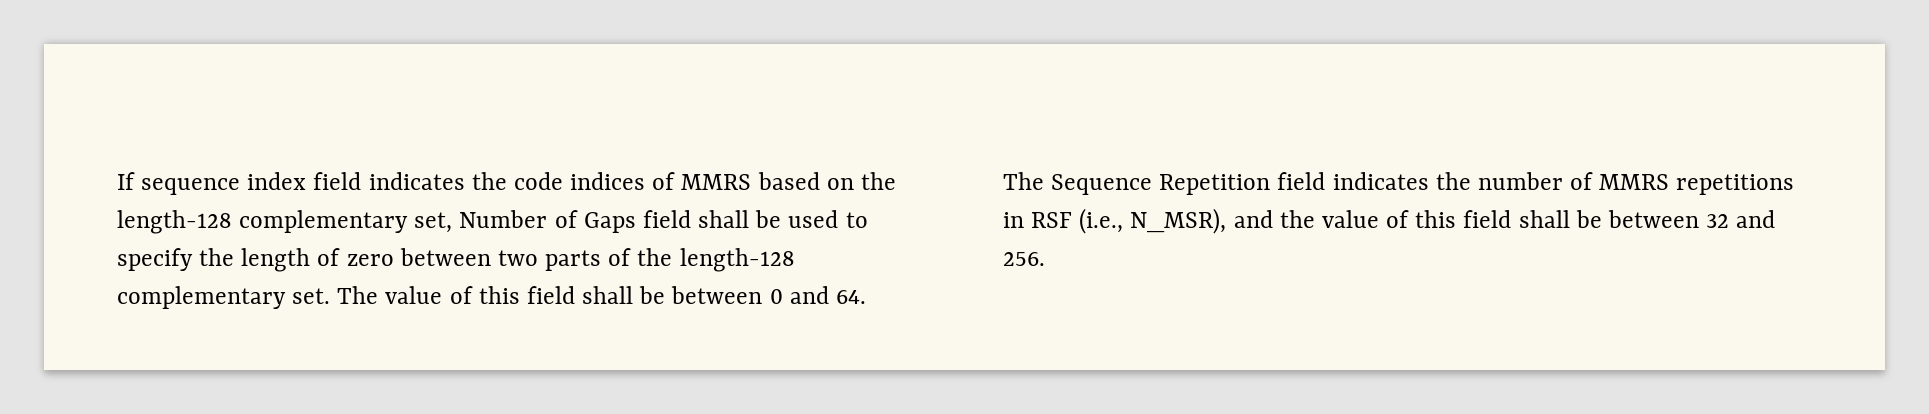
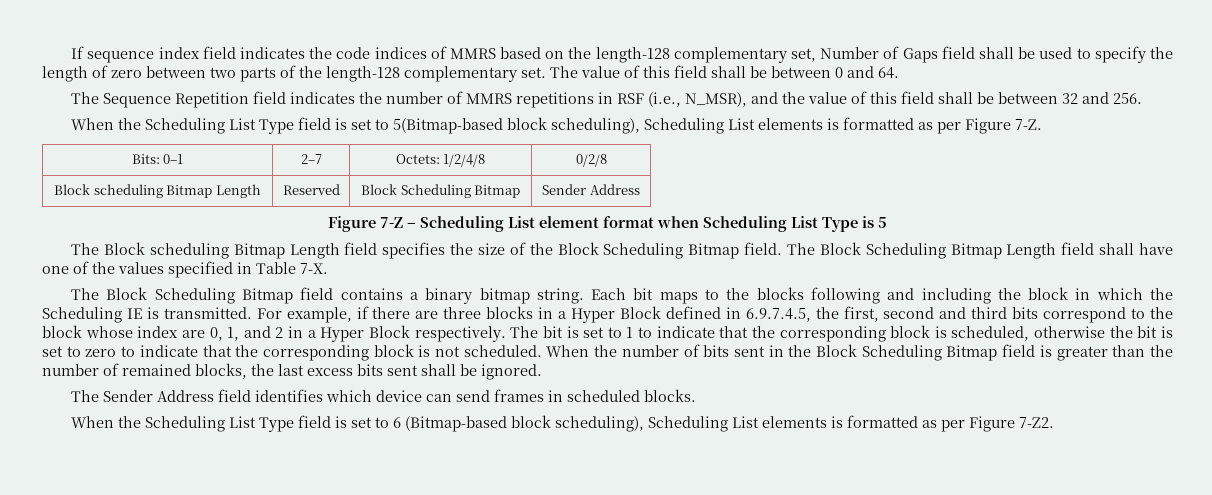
(1045, 259) none -> [71,117,1043,134] [131,154,184,164] [300,154,322,164] [395,154,486,167] [575,154,607,167] [54,184,261,198] [282,184,340,195] [360,184,521,198] [542,184,640,195] [328,216,887,232] [71,242,1173,259] [42,261,328,278] [71,287,1174,304] [42,306,1173,323] [42,325,1174,342] [42,344,1173,361] [42,363,542,380] [71,389,697,402] [71,415,1055,432] // When the Scheduling List Type field is set to 5(Bitmap-based block scheduling), Scheduling List elements is formatted as per Figure 7-Z. // Bits: 0–1 | 2–7 | Octets: 1/2/4/8 | 0/2/8 // Block scheduling Bitmap Length | Reserved | Block Scheduling Bitmap | Sender Address // Figure 7-Z – Scheduling List element format when Scheduling List Type is 5 // The Block scheduling Bitmap Length field specifies the size of the Block Scheduling Bitmap field. The Block Scheduling Bitmap Length field shall have one of the values specified in Table 7-X. // The Block Scheduling Bitmap field contains a binary bitmap string. Each bit maps to the blocks following and including the block in which the Scheduling IE is transmitted. For example, if there are three blocks in a Hyper Block defined in 6.9.7.4.5, the first, second and third bits correspond to the block whose index are 0, 1, and 2 in a Hyper Block respectively. The bit is set to 1 to indicate that the corresponding block is scheduled, otherwise the bit is set to zero to indicate that the corresponding block is not scheduled. When the number of bits sent in the Block Scheduling Bitmap field is greater than the number of remained blocks, the last excess bits sent shall be ignored. // The Sender Address field identifies which device can send frames in scheduled blocks. // When the Scheduling List Type field is set to 6 (Bitmap-based block scheduling), Scheduling List elements is formatted as per Figure 7-Z2.

